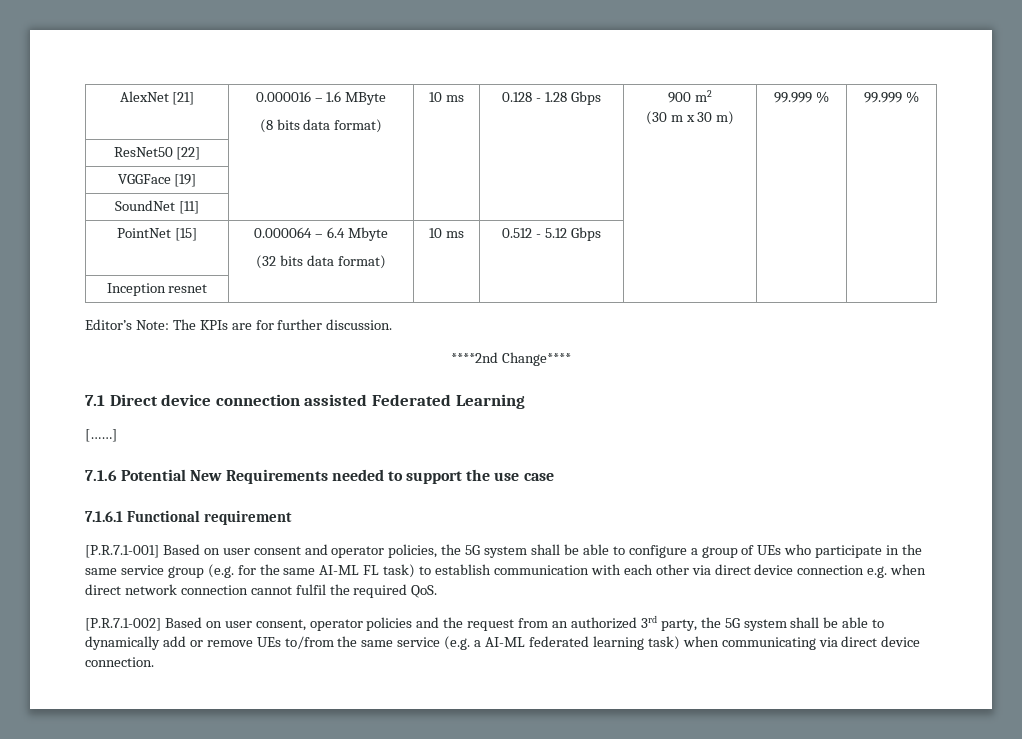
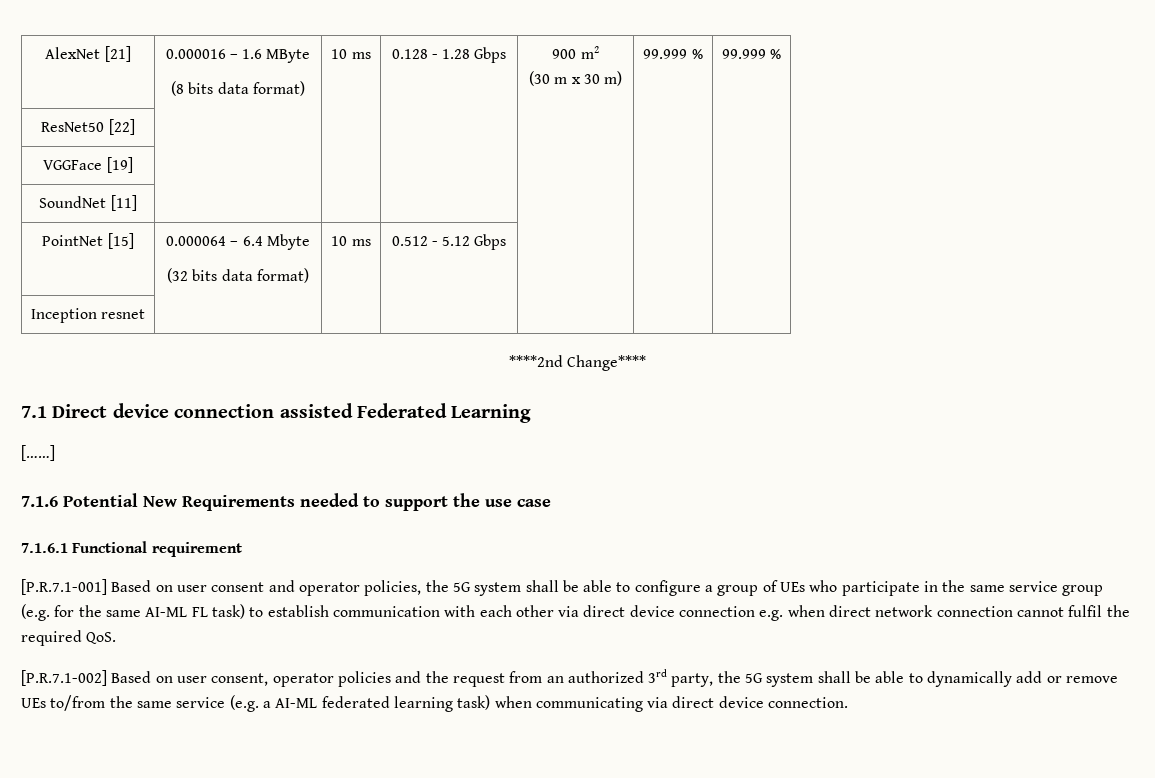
[85,319,393,330] // Editor’s Note: The KPIs are for further discussion. -> (146, 314) none

